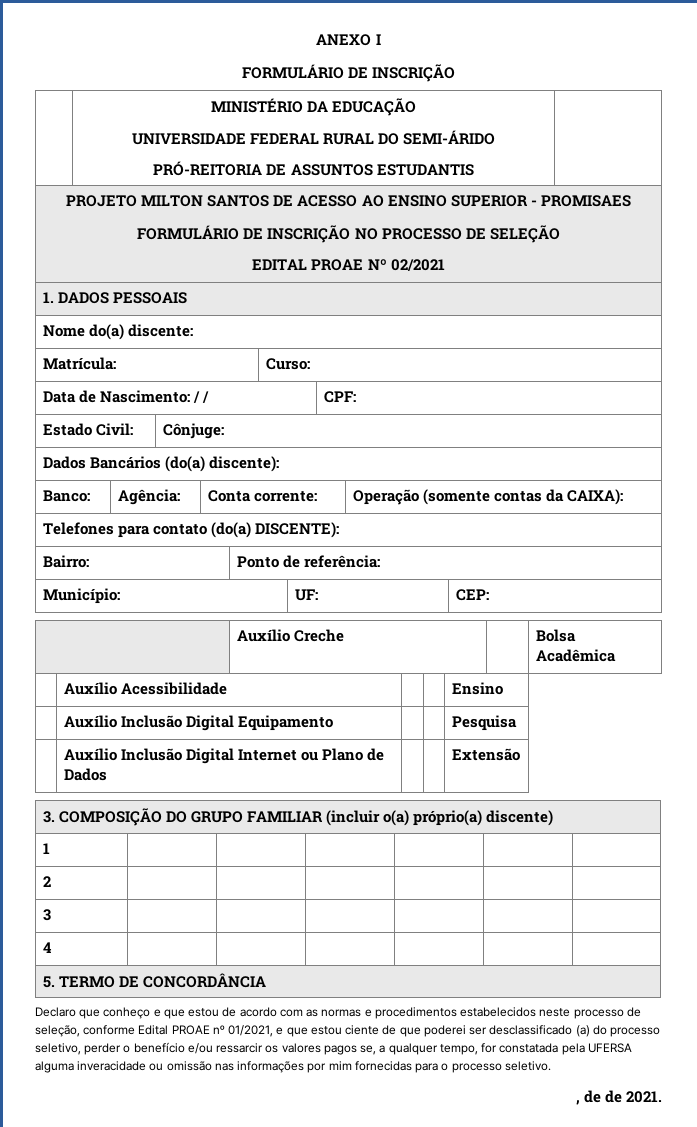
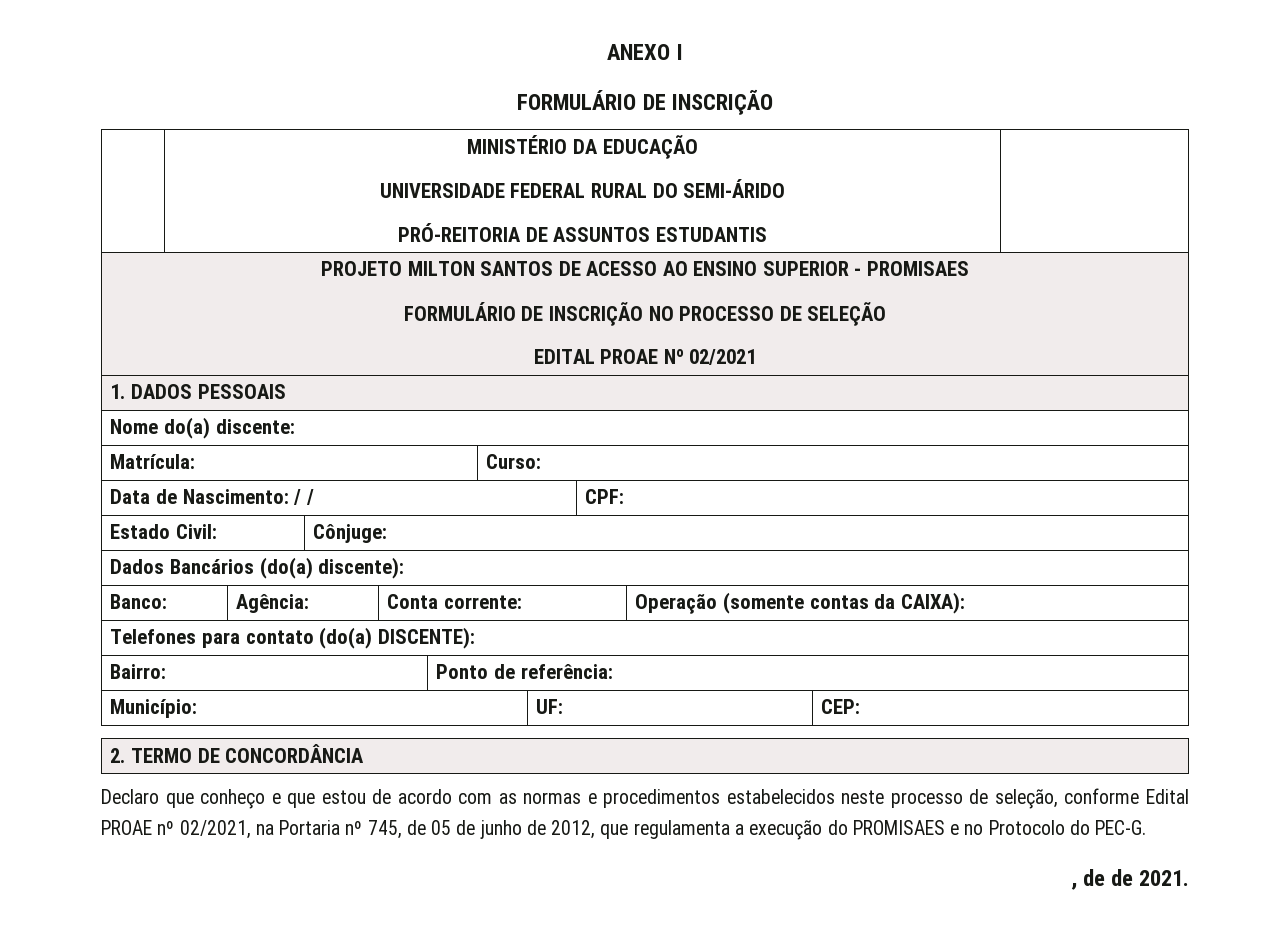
[236,629,344,642] [535,629,576,642] [535,649,616,662] [63,682,227,695] [451,682,503,695] [63,715,333,731] [451,715,517,731] [63,748,384,764] [63,768,107,781] [451,748,520,761] [42,808,554,826] [42,843,50,854] [42,876,51,887] [42,909,51,921] [42,942,52,953] [42,976,55,988] | Auxílio Creche | | Bolsa Acadêmica // | Auxílio Acessibilidade | | | Ensino // | Auxílio Inclusão Digital Equipamento | | | Pesquisa // | Auxílio Inclusão Digital Internet ou Plano de Dados | | | Extensão // 3. COMPOSIÇÃO DO GRUPO FAMILIAR (incluir o(a) próprio(a) discente) // 1 | | | | | | // 2 | | | | | | // 3 | | | | | | // 4 | | | | | | // 5. -> [110,748,126,763] 2.
[228,1025,661,1037] [35,1042,632,1055] [35,1061,551,1073] 01/2021, e que estou ciente de que poderei ser desclassificado (a) do processo seletivo, perder o benefício e/ou ressarcir os valores pagos se, a qualquer tempo, for constatada pela UFERSA alguma inveracidade ou omissão nas informações por mim fornecidas para o processo seletivo. -> [179,820,1147,840] 02/2021, na Portaria nº 745, de 05 de junho de 2012, que regulamenta a execução do PROMISAES e no Protocolo do PEC-G.

